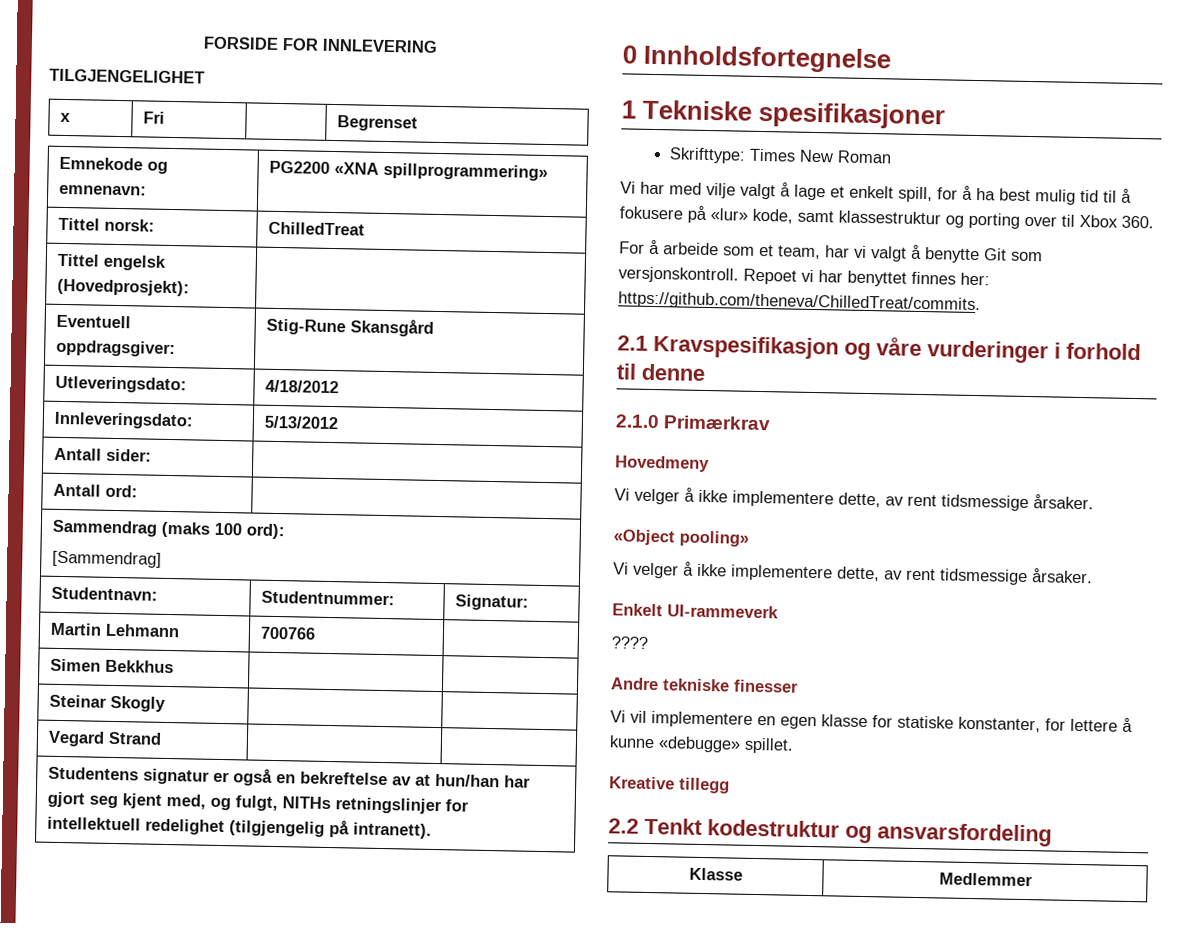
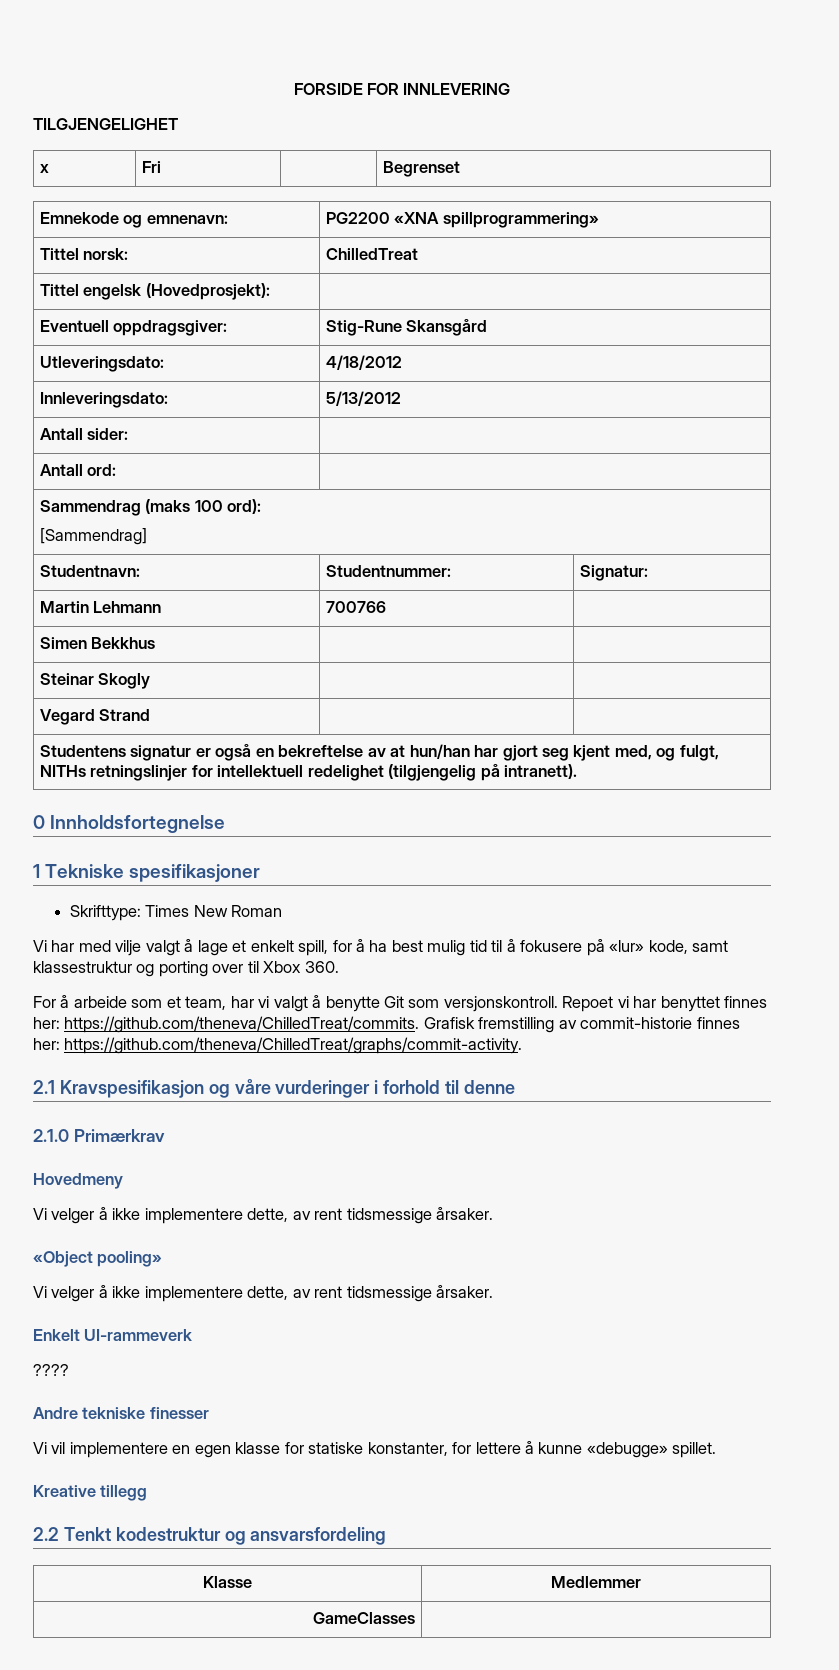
(981, 302) none -> [423,1017,740,1033] [33,1037,523,1054] Grafisk fremstilling av commit-historie finnes her: https://github.com/theneva/ChilledTreat/graphs/commit-activity.
(1033, 879) none -> [313,1612,416,1624] // GameClasses |

